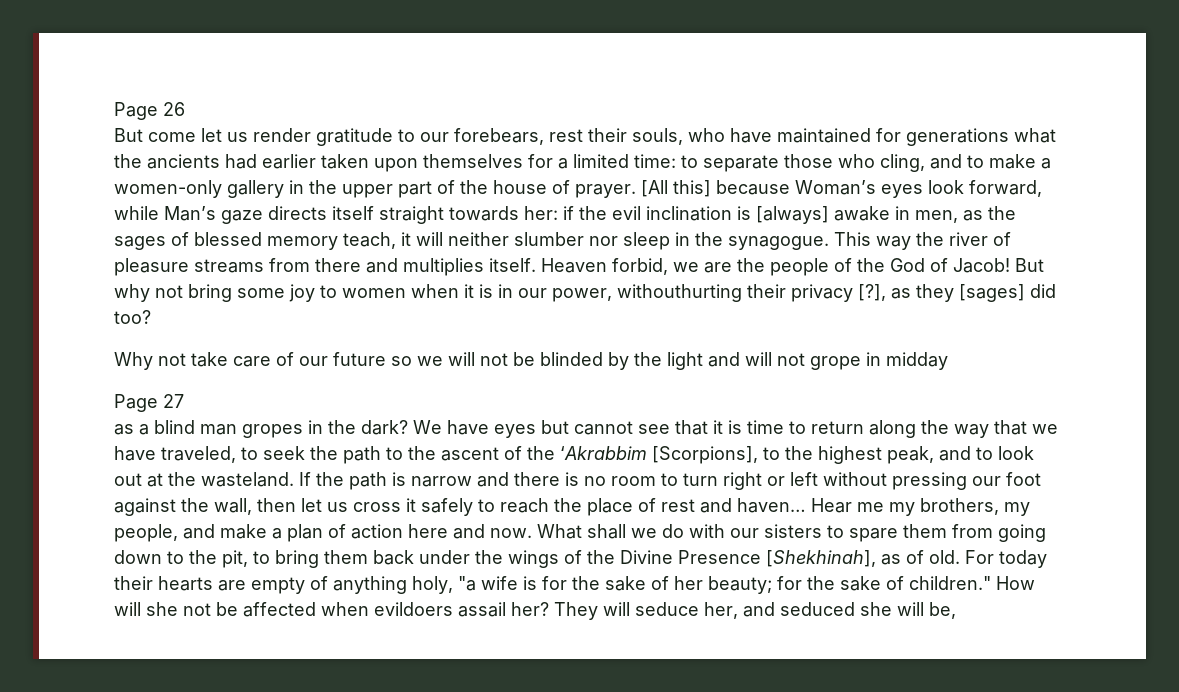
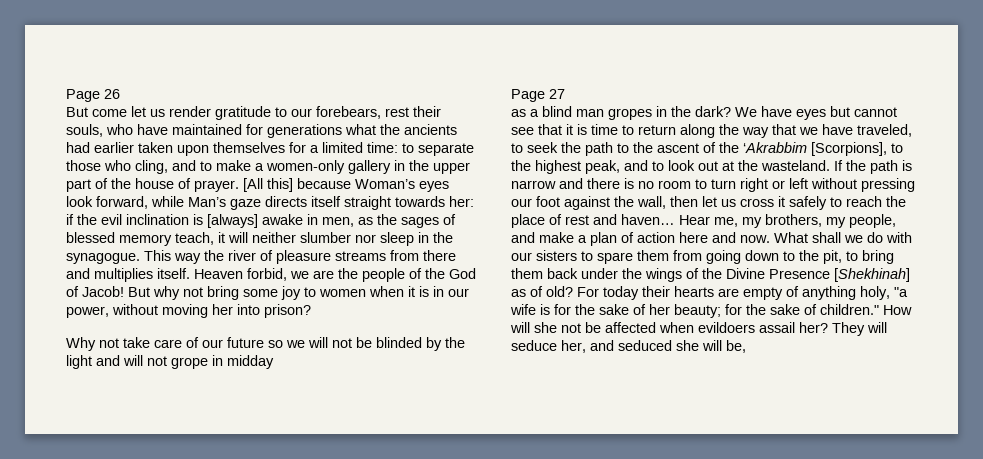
[617,284,1056,302] [114,310,151,324] withouthurting their privacy [?], as they [sages] did too? -> [112,304,311,318] without moving her into prison?
[857,502,884,512] me -> [714,217,738,227] me,
[766,550,876,567] [Shekhinah], -> [834,268,910,282] [Shekhinah]
[929,550,960,564] old. -> [546,286,573,297] old?

